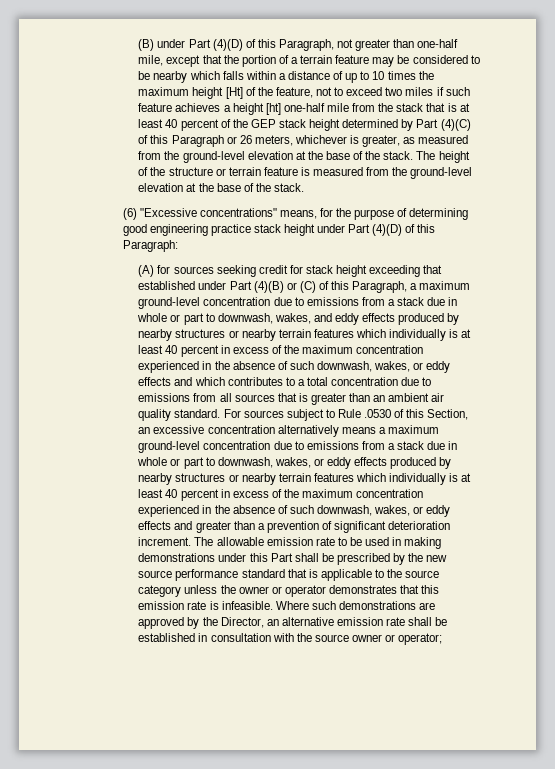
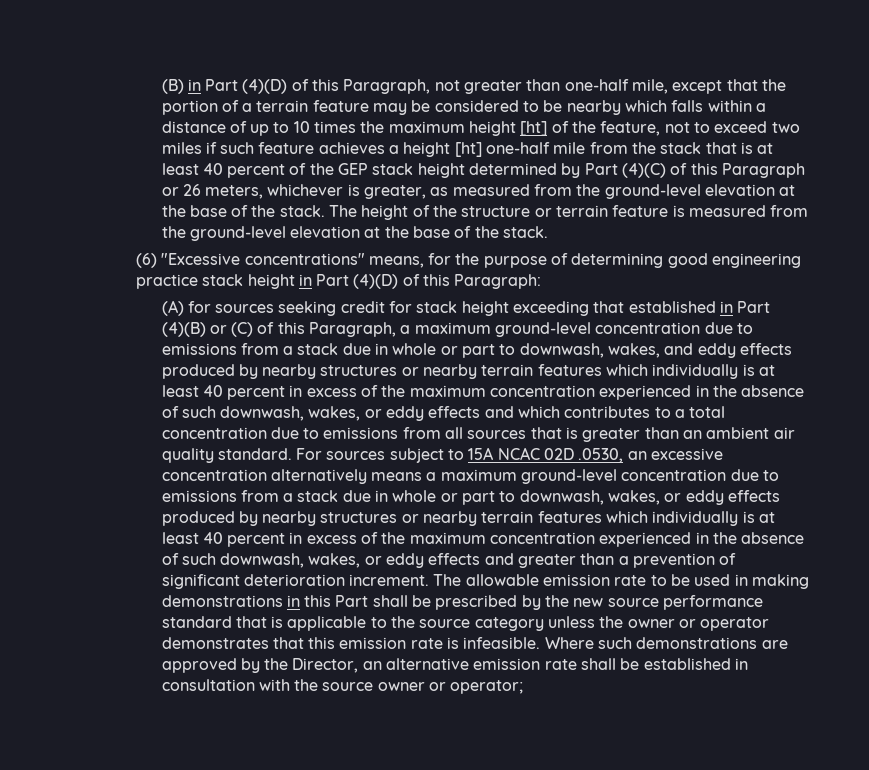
[157,39,186,48] under -> [187,79,201,91] in
[225,87,243,99] [Ht] -> [520,121,548,136] [ht]
[317,224,346,233] under -> [298,274,312,286] in
[198,281,227,290] under -> [720,301,734,313] in
[338,409,469,420] Rule .0530 of this Section, -> [468,447,624,463] 15A NCAC 02D .0530,
[218,553,247,562] under -> [286,595,300,607] in

